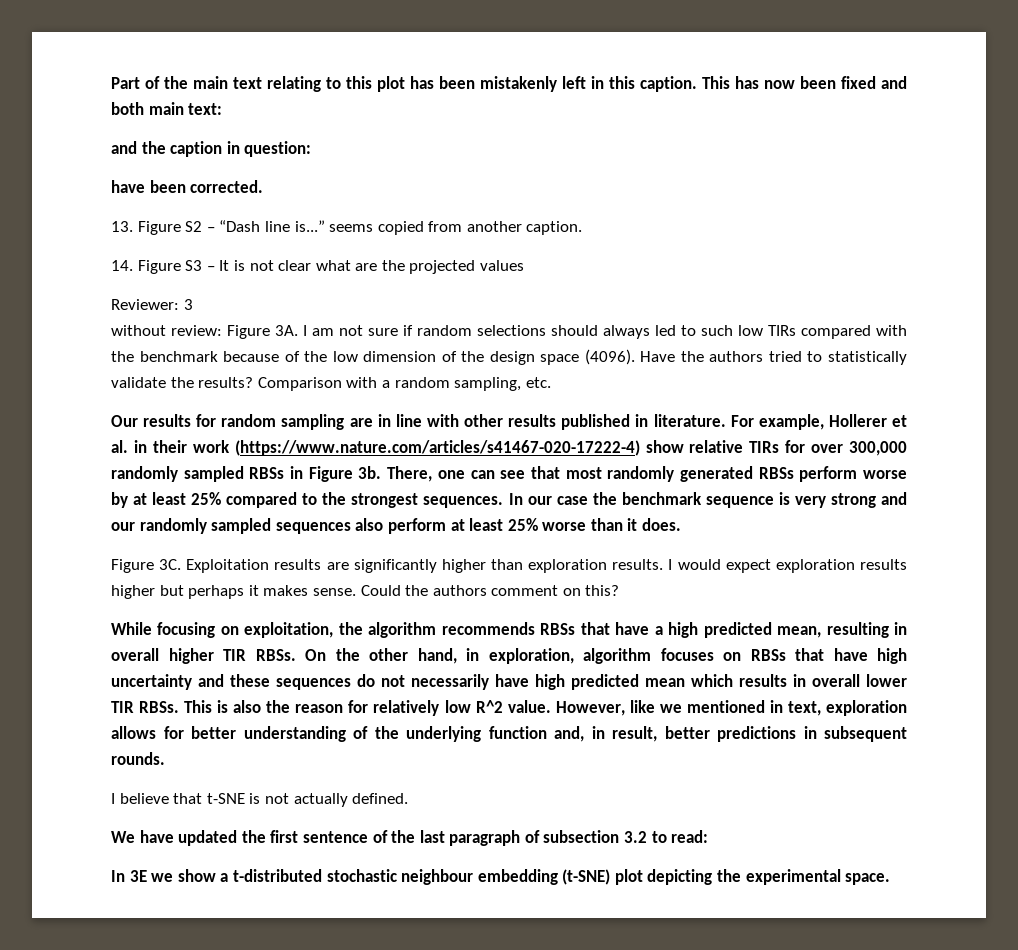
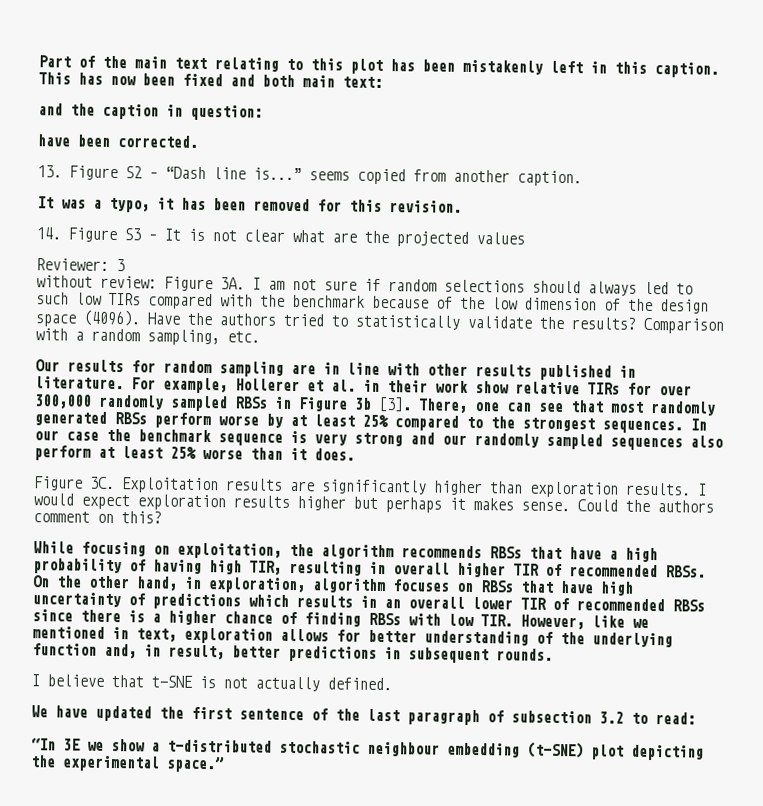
(583, 228) none -> [37,196,462,213] // It was a typo, it has been removed for this revision.
[234,440,640,456] (https://www.nature.com/articles/s41467-020-17222-4) -> (469, 386) none
[358,466,382,479] 3b. -> [354,396,412,413] 3b [3].
[703,622,822,638] predicted mean, -> [33,558,282,575] probability of having high TIR,
(246, 655) none -> [545,563,658,578] of recommended
[198,674,685,690] and these sequences do not necessarily have high predicted mean -> [128,593,241,610] of predictions
(806, 680) none -> [384,599,401,609] an
[139,700,551,716] RBSs. This is also the reason for relatively low R^2 value. -> [552,597,705,612] [32,609,513,627] of recommended RBSs since there is a higher chance of finding RBSs with low TIR.
[111,870,125,882] In -> [31,738,56,751] “In
[845,873,891,885] space. -> [166,756,225,773] space.”

